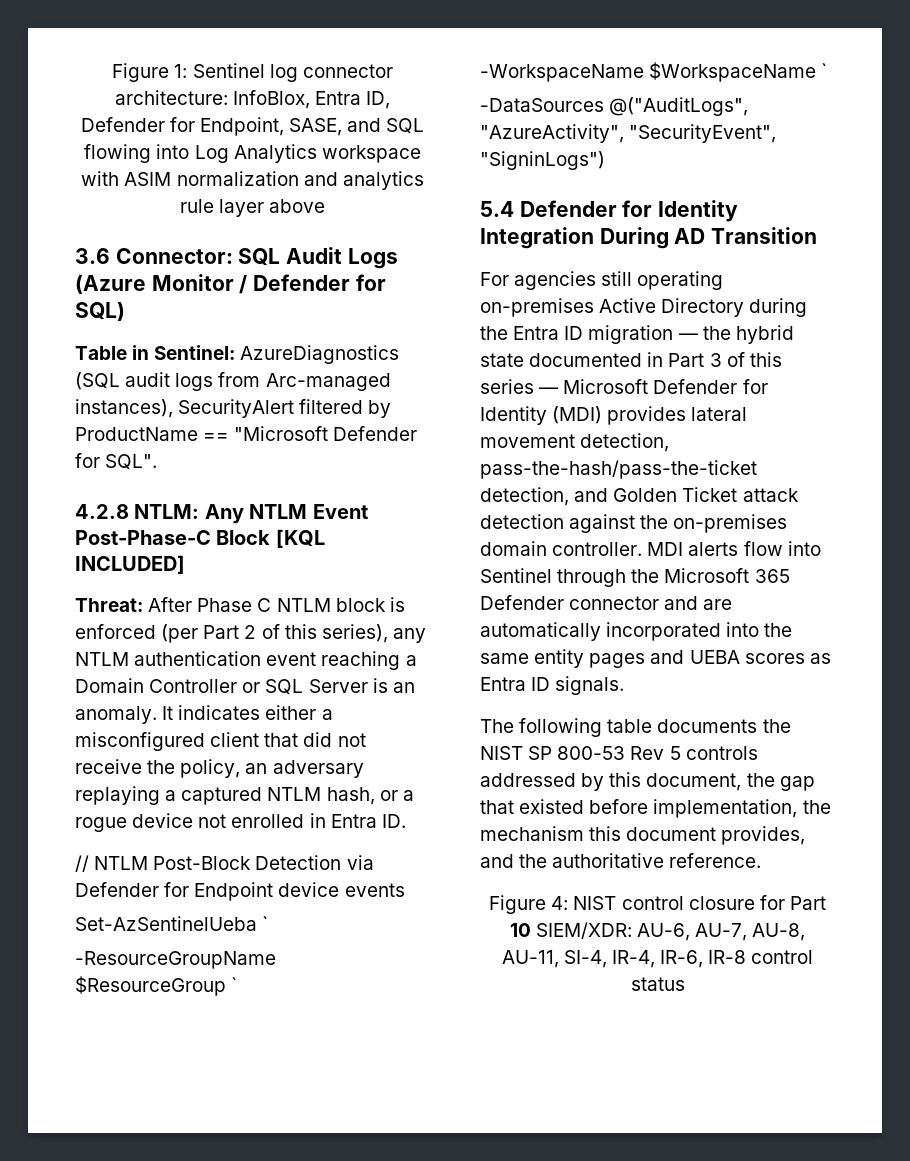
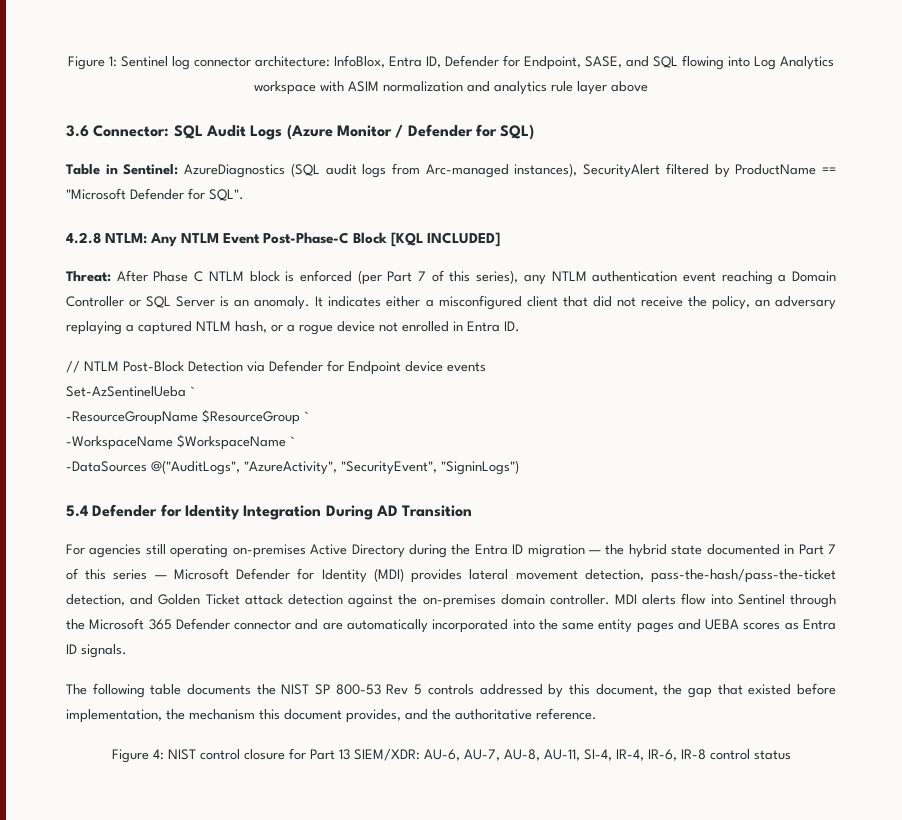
[244,625,257,639] 2 -> [417,271,426,281] 7
[709,353,722,367] 3 -> [828,544,837,554] 7
[509,923,531,937] 10 -> [338,749,350,760] 13

